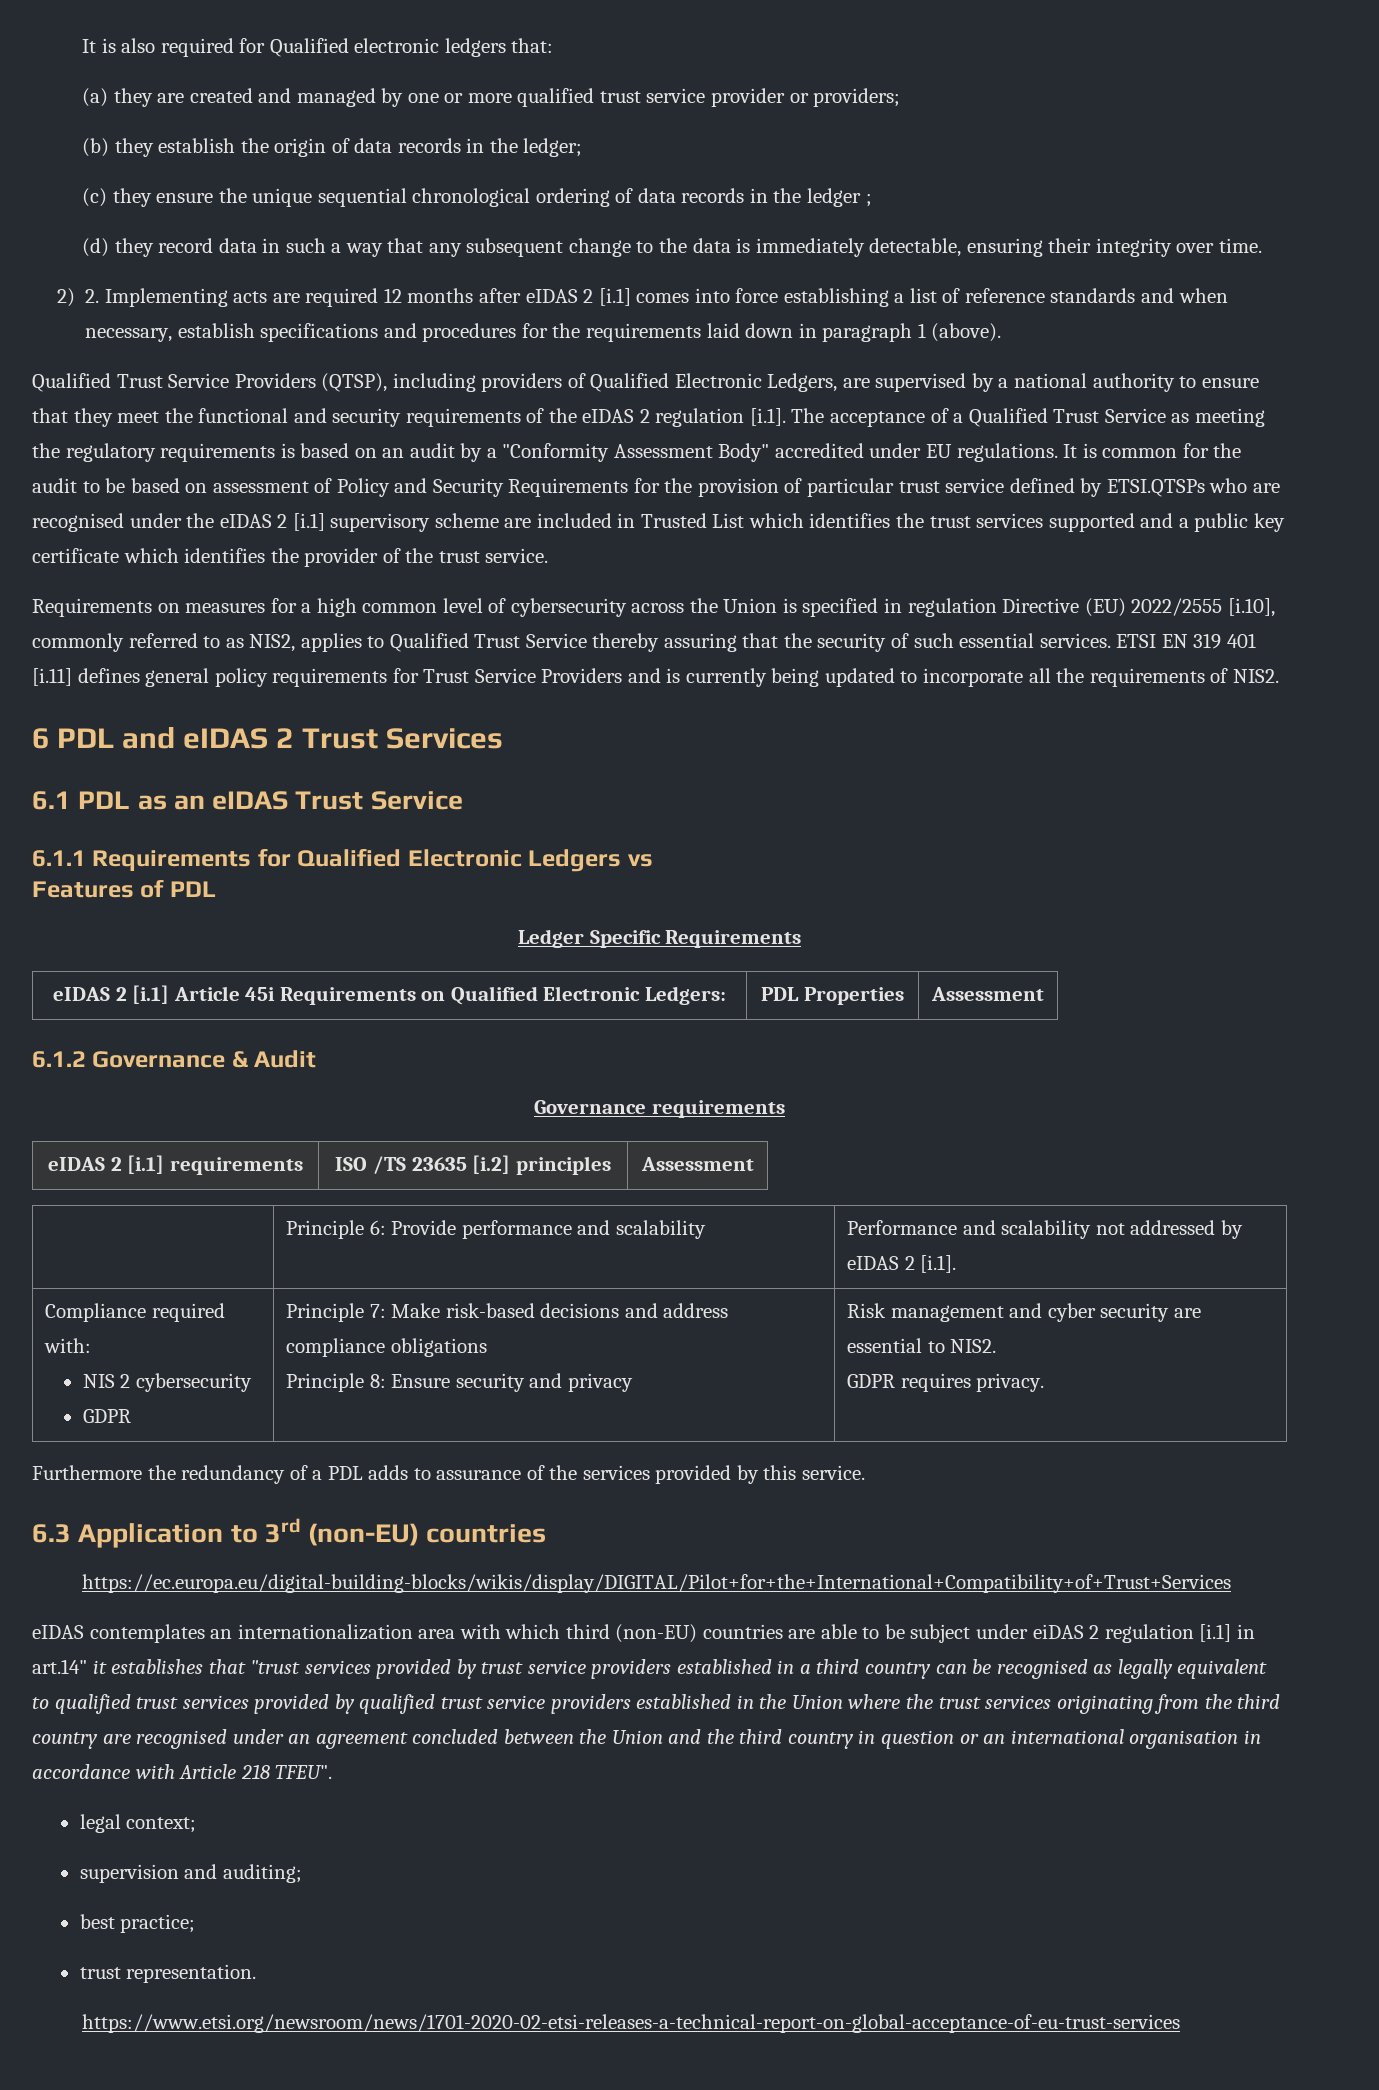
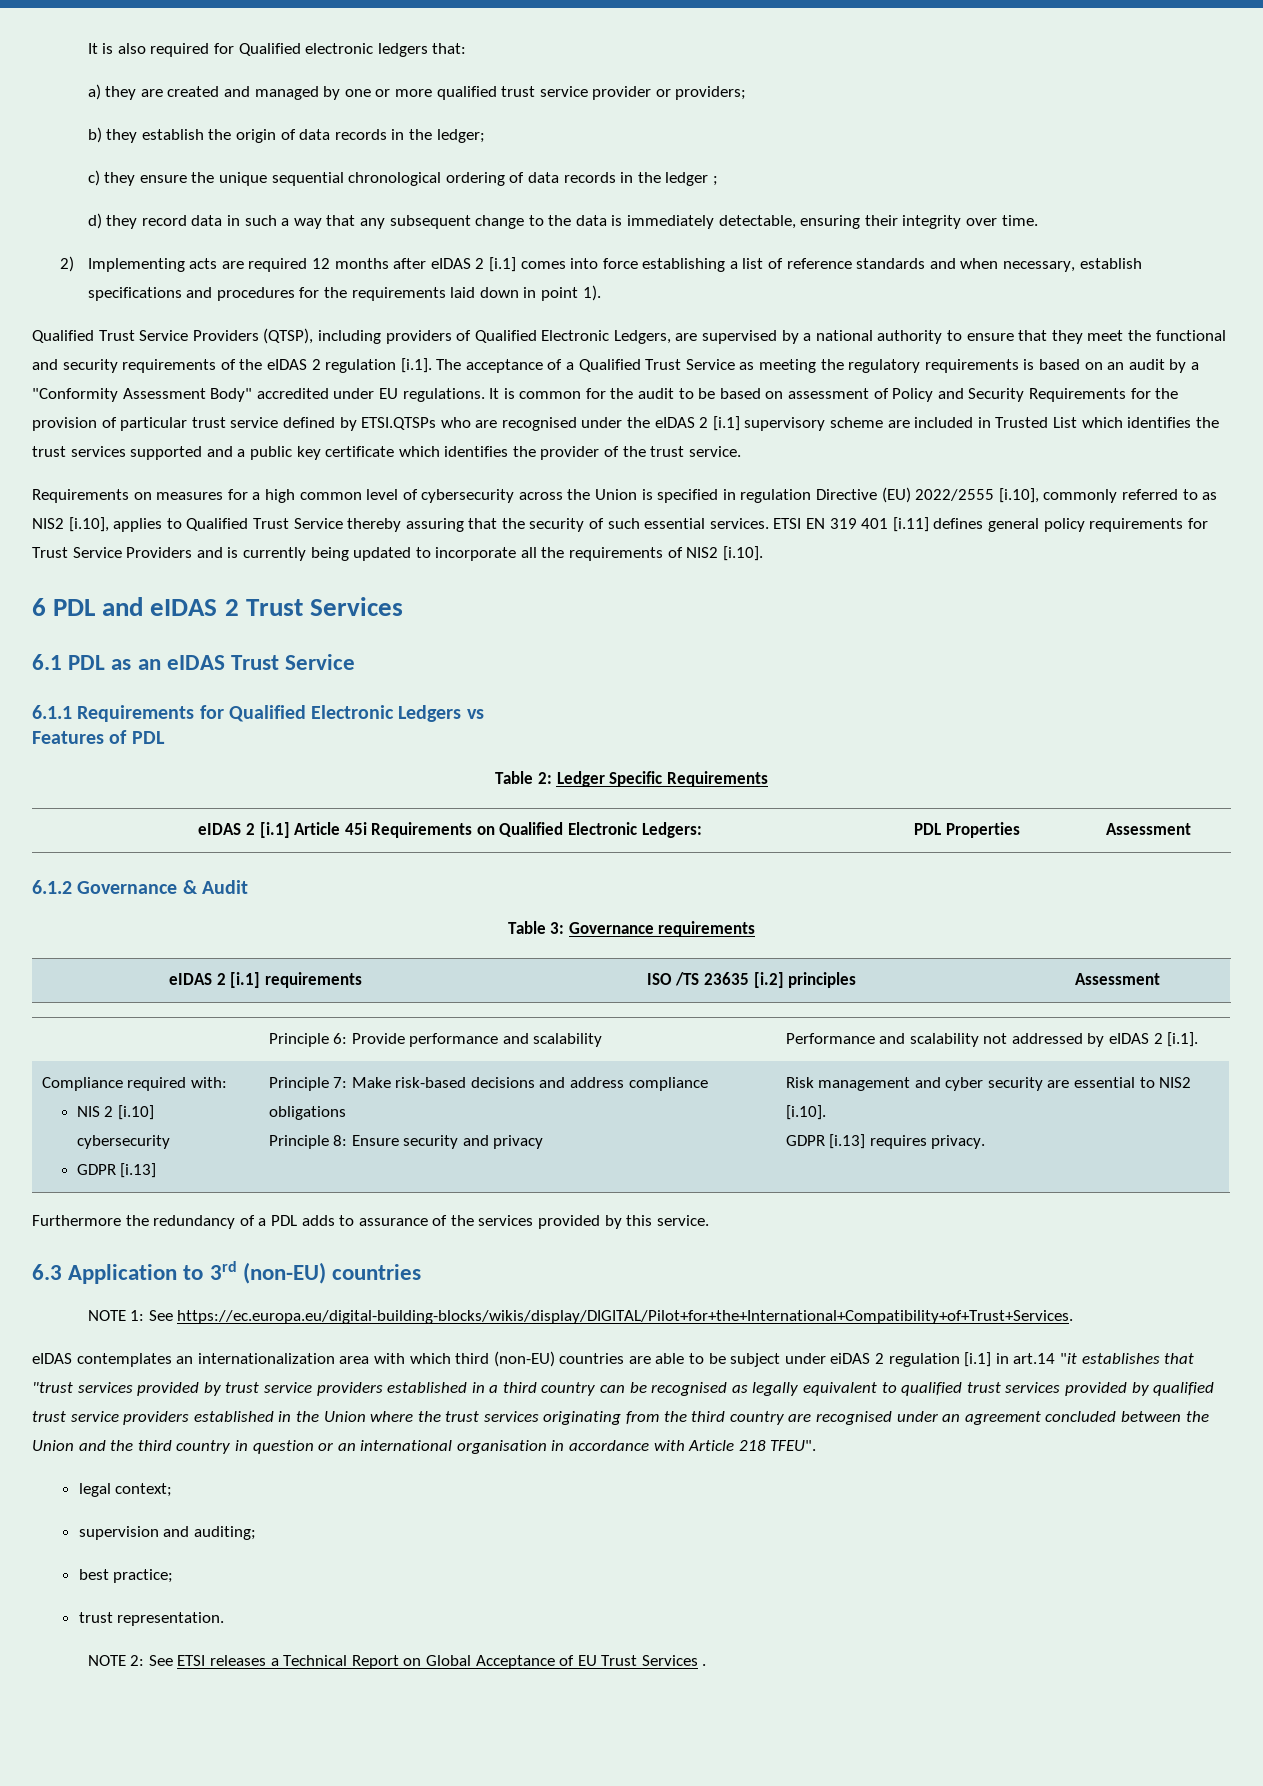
[82,88,109,107] (a) -> [87,84,101,100] a)
[82,138,110,157] (b) -> [87,127,102,143] b)
[82,188,108,207] (c) -> [87,170,100,186] c)
[82,238,110,257] (d) -> [87,213,102,229] d)
[85,289,100,303] 2. -> (74, 264) none
[822,323,1002,342] paragraph 1 (above). -> [540,285,601,301] point 1).
[249,634,296,652] NIS2, -> [32,517,109,532] NIS2 [i.10],
[1232,669,1279,683] NIS2. -> [686,546,763,561] NIS2 [i.10].
(216, 889) none -> [495,771,552,784] Table 2:
(317, 1059) none -> [507,921,565,934] Table 3:
(131, 1381) none -> [118,1105,155,1120] [i.10]
(131, 1416) none -> [120,1163,157,1178] [i.13]
[950,1339,997,1353] [847,1374,896,1388] NIS2. // GDPR -> [1159,1077,1192,1088] [785,1105,826,1120] [785,1134,866,1149] NIS2 [i.10]. // GDPR [i.13]
[82,1574,1232,1593] https://ec.europa.eu/digital-building-blocks/wikis/display/DIGITAL/Pilot+for+the+International+Compatibility+of+Trust+Services -> [87,1310,1074,1324] NOTE 1: See https://ec.europa.eu/digital-building-blocks/wikis/display/DIGITAL/Pilot+for+the+International+Compatibility+of+Trust+Services.
[32,1659,107,1674] art.14" it -> [1013,1353,1077,1364] art.14 "it
[82,2014,1181,2033] https://www.etsi.org/newsroom/news/1701-2020-02-etsi-releases-a-technical-report-on-global-acceptance-of-eu-trust-services -> [87,1655,707,1669] NOTE 2: See ETSI releases a Technical Report on Global Acceptance of EU Trust Services .

